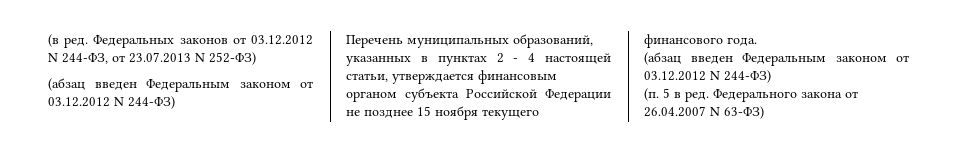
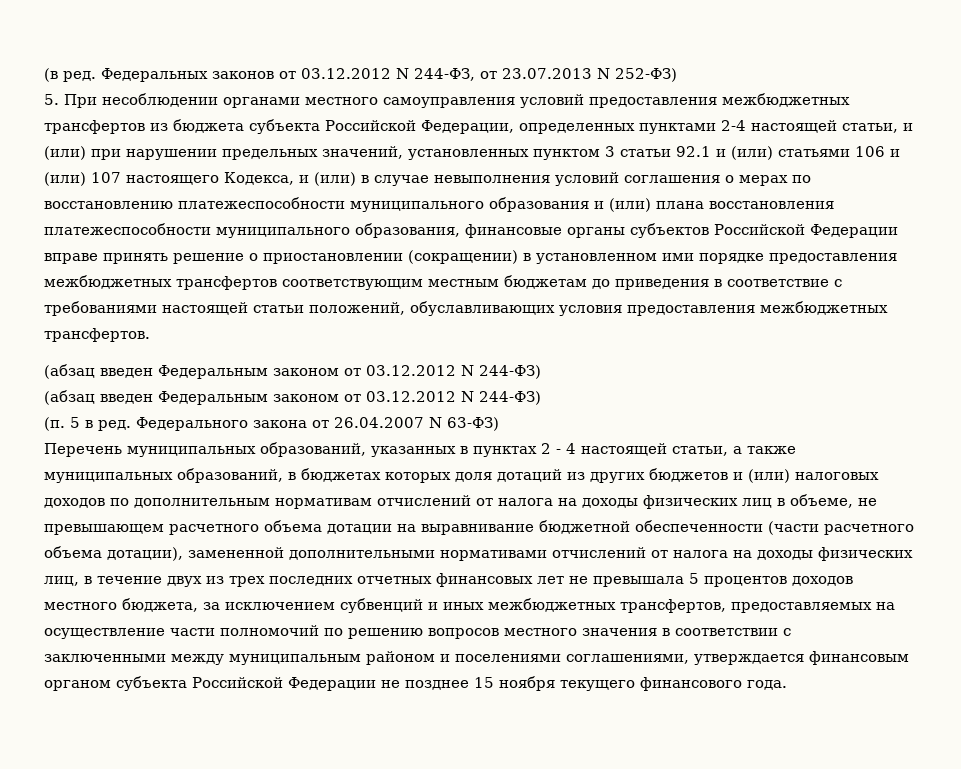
[48,78,313,92] [48,96,175,109] [346,34,593,48] [346,53,611,66] [346,70,557,84] [346,88,611,102] [346,106,539,120] [644,34,757,48] // (абзац введен Федеральным законом от 03.12.2012 N 244-ФЗ) // Перечень муниципальных образований, указанных в пунктах 2 - 4 настоящей статьи, утверждается финансовым органом субъекта Российской Федерации не позднее 15 ноября текущего финансового года. -> [44,93,850,108] [44,119,913,134] [44,146,900,160] [44,172,811,186] [44,197,834,212] [44,223,898,238] [44,250,897,264] [44,275,842,290] [44,301,888,316] [44,328,150,342] [44,364,541,379] // 5. При несоблюдении органами местного самоуправления условий предоставления межбюджетных трансфертов из бюджета субъекта Российской Федерации, определенных пунктами 2-4 настоящей статьи, и (или) при нарушении предельных значений, установленных пунктом 3 статьи 92.1 и (или) статьями 106 и (или) 107 настоящего Кодекса, и (или) в случае невыполнения условий соглашения о мерах по восстановлению платежеспособности муниципального образования и (или) плана восстановления платежеспособности муниципального образования, финансовые органы субъектов Российской Федерации вправе принять решение о приостановлении (сокращении) в установленном ими порядке предоставления межбюджетных трансфертов соответствующим местным бюджетам до приведения в соответствие с требованиями настоящей статьи положений, обуславливающих условия предоставления межбюджетных трансфертов. // (абзац введен Федеральным законом от 03.12.2012 N 244-ФЗ)
(764, 112) none -> [44,442,796,457] [44,468,879,483] [44,494,877,509] [44,520,914,535] [44,546,913,561] [44,573,853,587] [44,598,895,613] [44,625,791,639] [44,651,909,665] [44,676,787,691] // Перечень муниципальных образований, указанных в пунктах 2 - 4 настоящей статьи, а также муниципальных образований, в бюджетах которых доля дотаций из других бюджетов и (или) налоговых доходов по дополнительным нормативам отчислений от налога на доходы физических лиц в объеме, не превышающем расчетного объема дотации на выравнивание бюджетной обеспеченности (части расчетного объема дотации), замененной дополнительными нормативами отчислений от налога на доходы физических лиц, в течение двух из трех последних отчетных финансовых лет не превышала 5 процентов доходов местного бюджета, за исключением субвенций и иных межбюджетных трансфертов, предоставляемых на осуществление части полномочий по решению вопросов местного значения в соответствии с заключенными между муниципальным районом и поселениями соглашениями, утверждается финансовым органом субъекта Российской Федерации не позднее 15 ноября текущего финансового года.

